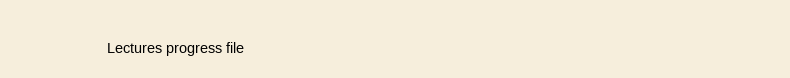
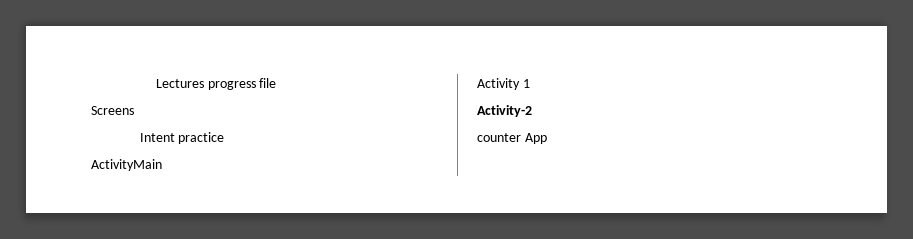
(245, 47) none -> [91,106,134,115] [139,132,225,144] [91,159,162,171] [477,78,530,90] [477,105,532,117] [477,133,547,144] // Screens // Intent practice // ActivityMain // Activity 1 // Activity-2 // counter App

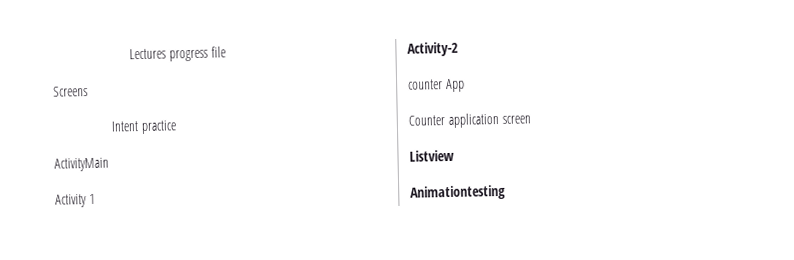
(547, 138) none -> [408,113,531,129] [409,149,454,162] [410,184,506,201] // Counter application screen // Listview // Animationtesting

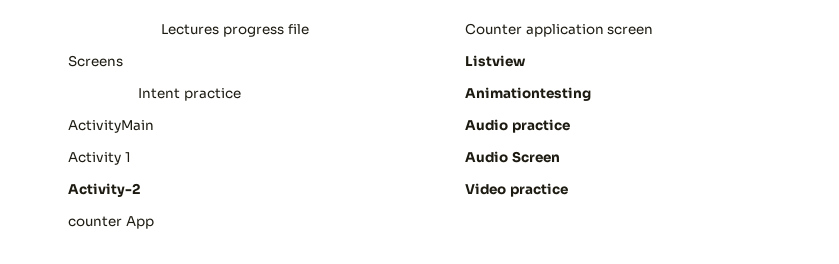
(506, 192) none -> [465,119,570,133] [465,151,560,163] [465,183,568,197] // Audio practice // Audio Screen // Video practice

